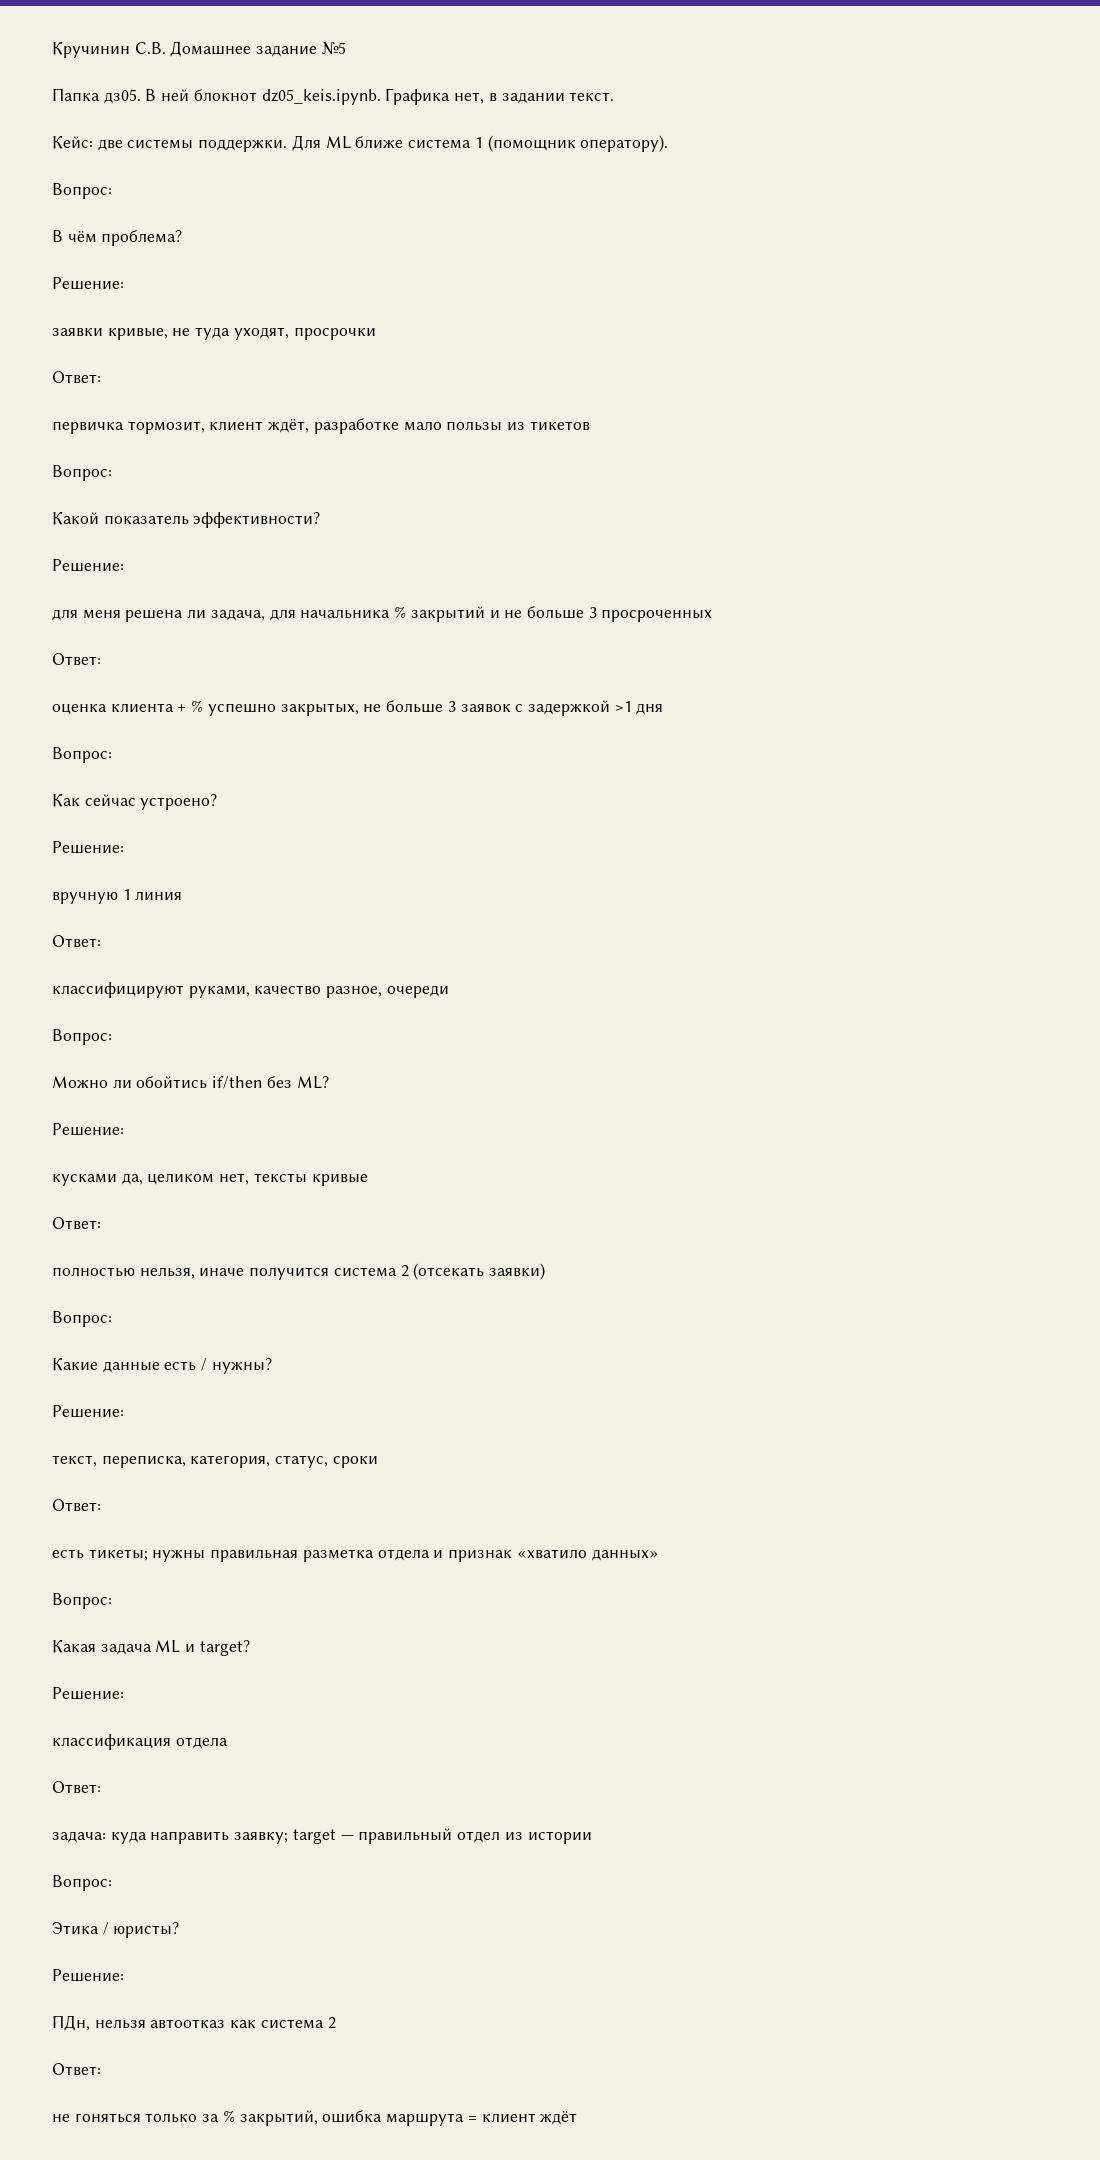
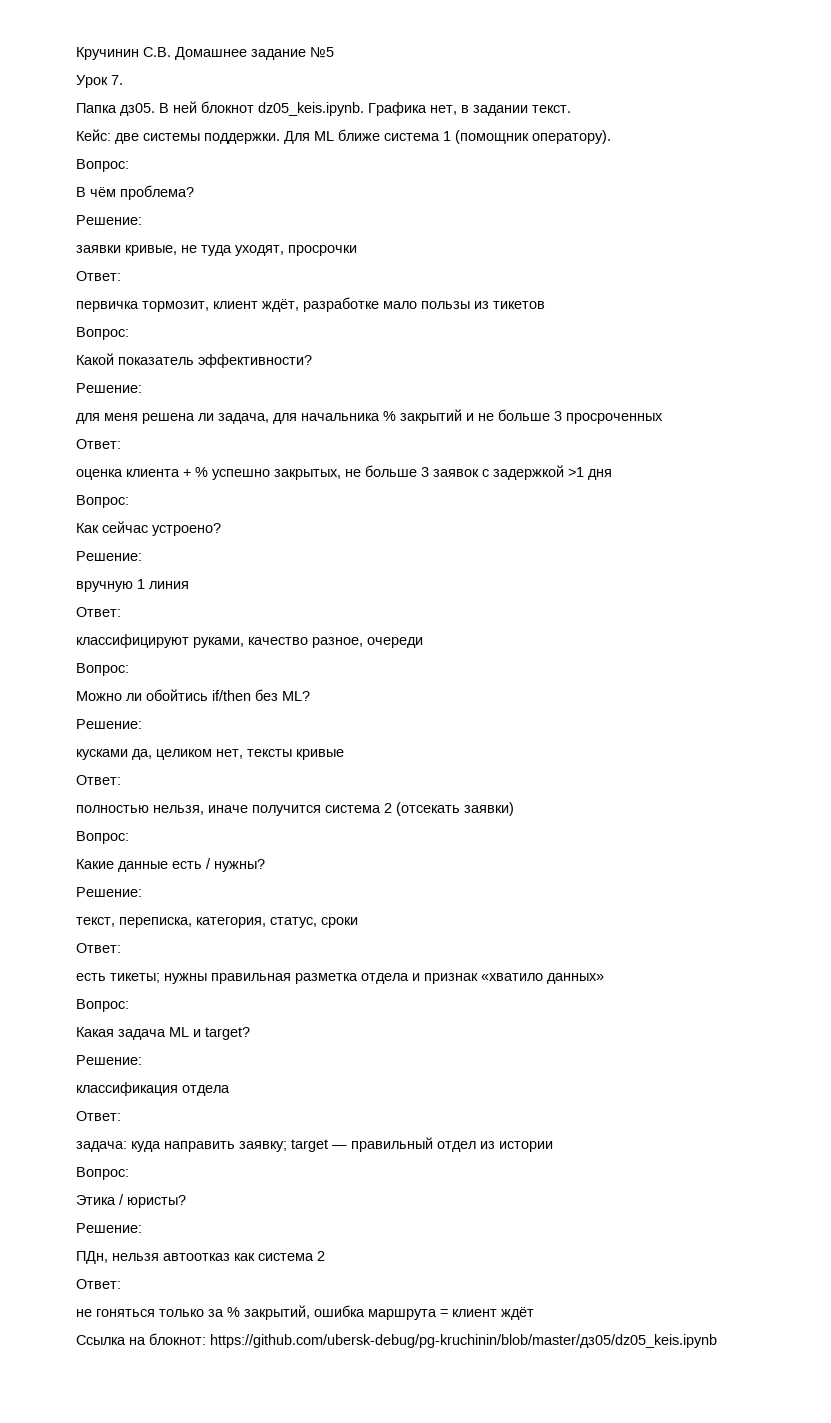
(346, 48) none -> [76,75,123,88] // Урок 7.
(578, 2118) none -> [76,1333,717,1348] // Ссылка на блокнот: https://github.com/ubersk-debug/pg-kruchinin/blob/master/дз05/dz05_keis.ipynb

